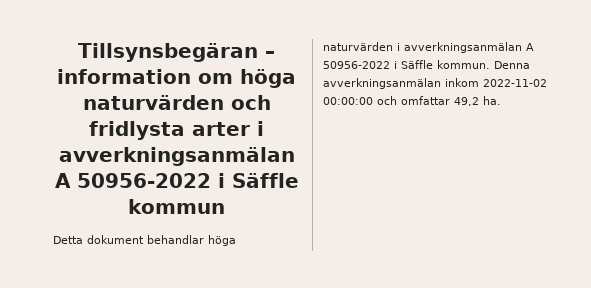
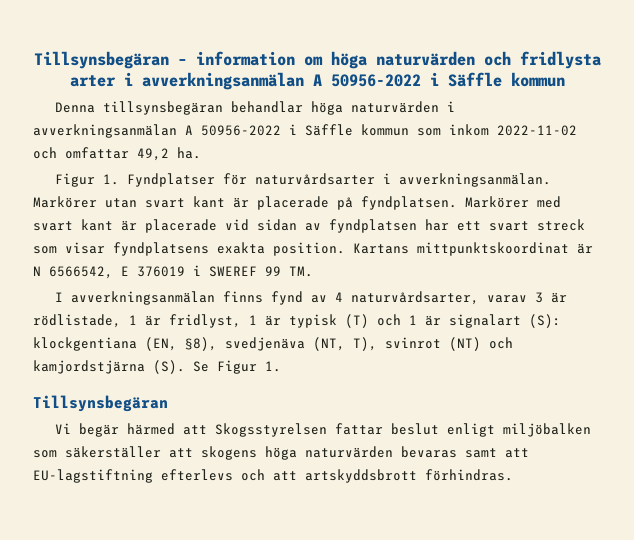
[53,235,144,244] Detta dokument -> [54,101,223,115] Denna tillsynsbegäran
[437,60,530,69] [323,78,441,89] kommun. Denna avverkningsanmälan -> [361,124,441,136] kommun som
[323,97,373,105] 00:00:00 -> (577, 130) none
(501, 100) none -> [54,173,551,187] [33,196,561,210] [33,219,585,233] [33,242,593,256] [33,265,313,279] [54,291,567,305] [33,314,561,328] [33,337,513,351] [33,360,281,374] [33,395,168,412] [54,423,591,437] [33,446,529,460] [33,469,513,483] // Figur 1. Fyndplatser för naturvårdsarter i avverkningsanmälan. Markörer utan svart kant är placerade på fyndplatsen. Markörer med svart kant är placerade vid sidan av fyndplatsen har ett svart streck som visar fyndplatsens exakta position. Kartans mittpunktskoordinat är N 6566542, E 376019 i SWEREF 99 TM. // I avverkningsanmälan finns fynd av 4 naturvårdsarter, varav 3 är rödlistade, 1 är fridlyst, 1 är typisk (T) och 1 är signalart (S): klockgentiana (EN, §8), svedjenäva (NT, T), svinrot (NT) och kamjordstjärna (S). Se Figur 1. // Tillsynsbegäran // Vi begär härmed att Skogsstyrelsen fattar beslut enligt miljöbalken som säkerställer att skogens höga naturvärden bevaras samt att EU-lagstiftning efterlevs och att artskyddsbrott förhindras.

